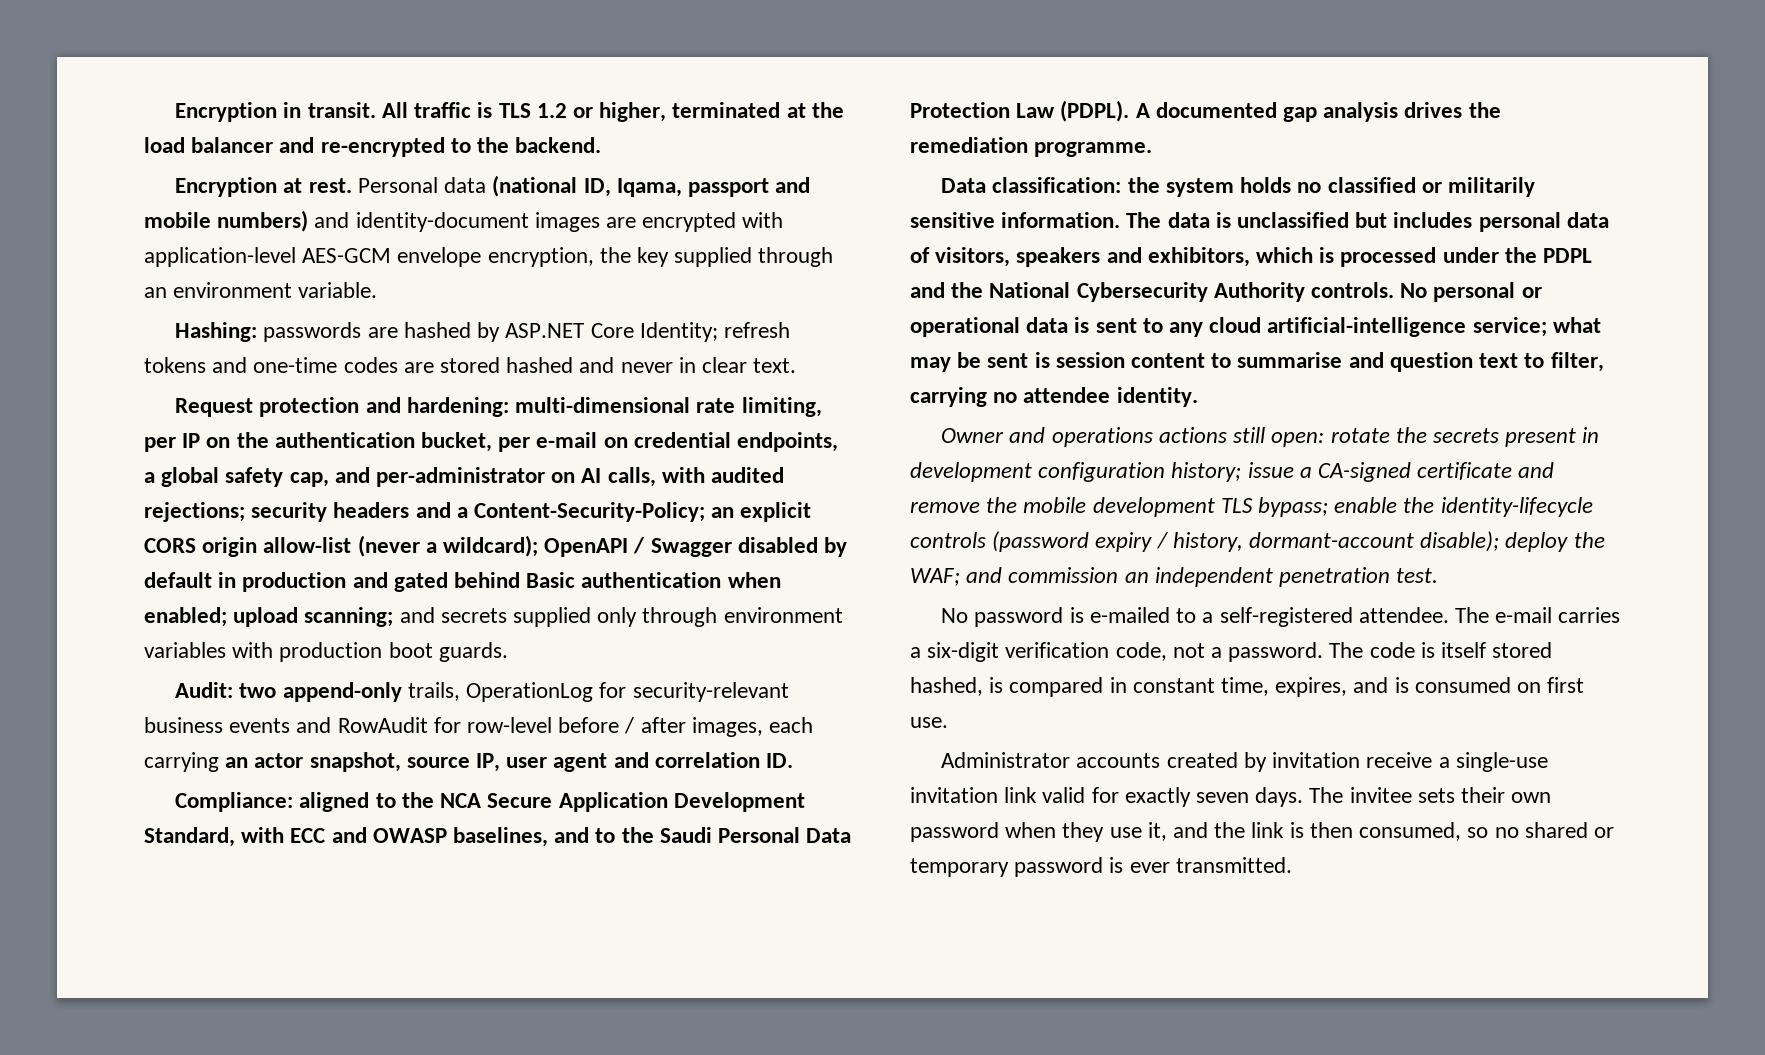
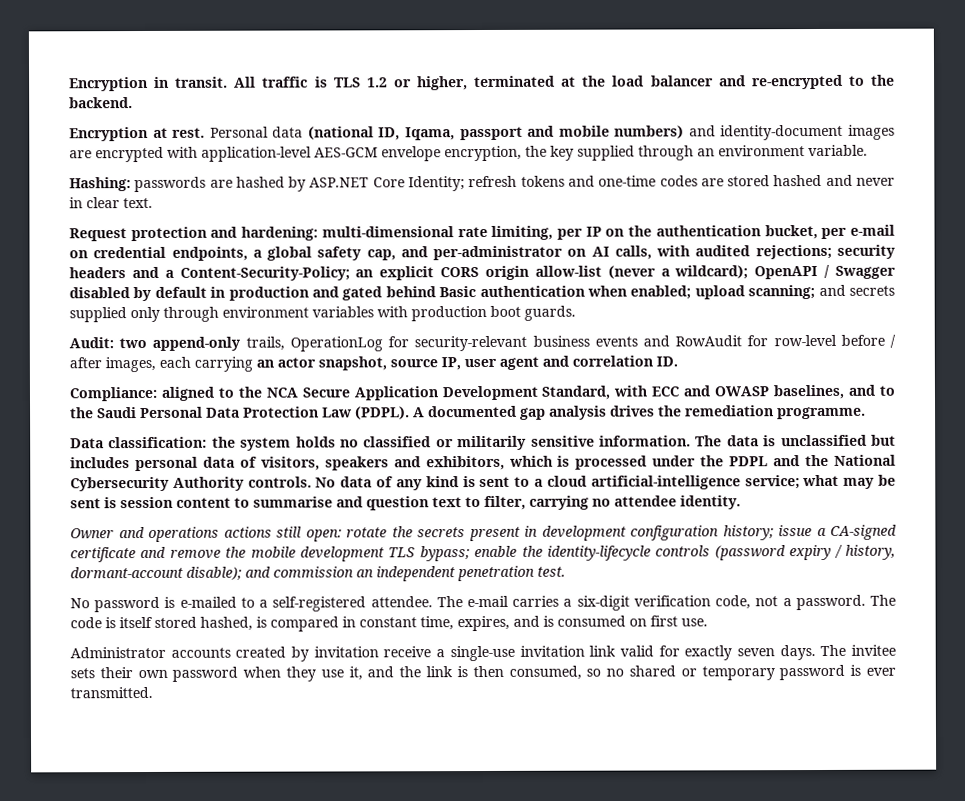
[1433,282,1542,302] [910,317,1069,337] personal or operational data -> [340,476,459,491] data of any kind
[1169,322,1204,337] any -> [534,478,544,487] a
[1505,532,1605,552] [910,568,960,586] deploy the WAF; -> (242, 573) none

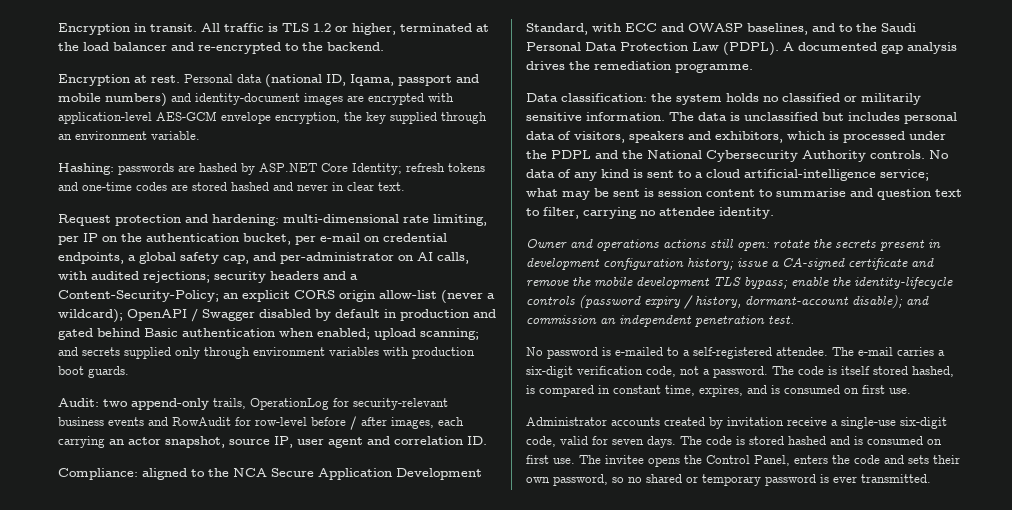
[519,645,617,657] invitation link -> [900,417,947,429] [526,436,556,447] six-digit code,
[684,645,733,661] exactly -> (608, 440) none
[851,644,896,656] [70,665,582,682] invitee sets their own password when they use it, and the link is then consumed, -> [706,436,942,445] [526,455,960,467] [526,474,608,486] code is stored hashed and is consumed on first use. The invitee opens the Control Panel, enters the code and sets their own password,

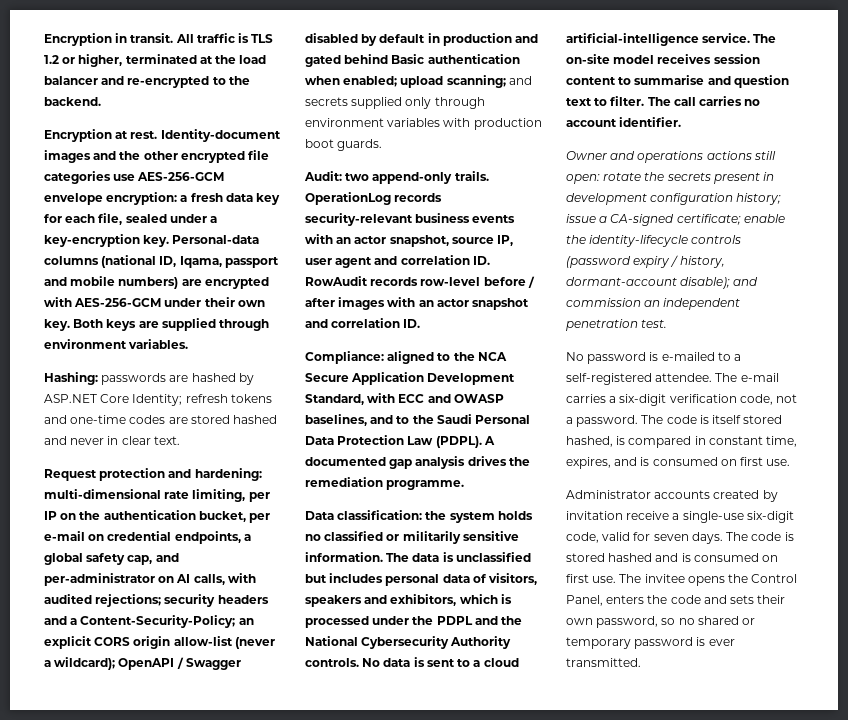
[184,74,262,83] Personal data -> [160,129,281,142] [44,150,270,163] [44,171,225,184] [44,192,281,205] [44,213,218,225] [44,234,260,247] [44,256,99,265] Identity-document images and the other encrypted file categories use AES-256-GCM envelope encryption: a fresh data key for each file, sealed under a key-encryption key. Personal-data columns
[171,93,454,105] [58,111,487,124] [58,131,200,140] and identity-document images are encrypted with application-level AES-GCM envelope encryption, the key supplied through an environment variable. -> [181,277,269,289] [44,297,265,307] [44,318,270,331] [44,339,189,349] are encrypted with AES-256-GCM under their own key. Both keys are supplied through environment variables.
[213,398,448,410] [58,416,464,430] [58,436,105,448] trails, OperationLog for security-relevant business events and RowAudit for row-level before / after images, each carrying -> [454,171,489,181] [305,192,443,205] [305,213,516,226] [305,234,333,244] trails. OperationLog records security-relevant business events with
(487, 440) none -> [305,276,535,288] [305,297,530,310] [305,318,421,328] RowAudit records row-level before / after images with an actor snapshot and correlation ID.
[558,169,629,181] of any kind -> (411, 662) none
[880,169,929,181] [526,188,654,200] service; what may be sent is -> [702,33,777,43] [566,54,712,64] service. The on-site model receives
[543,207,774,219] filter, carrying no attendee identity. -> [610,96,761,106] [566,117,682,127] filter. The call carries no account identifier.
[848,258,934,270] [526,276,788,289] certificate and remove the mobile development TLS bypass; -> [676,214,741,225] certificate;

